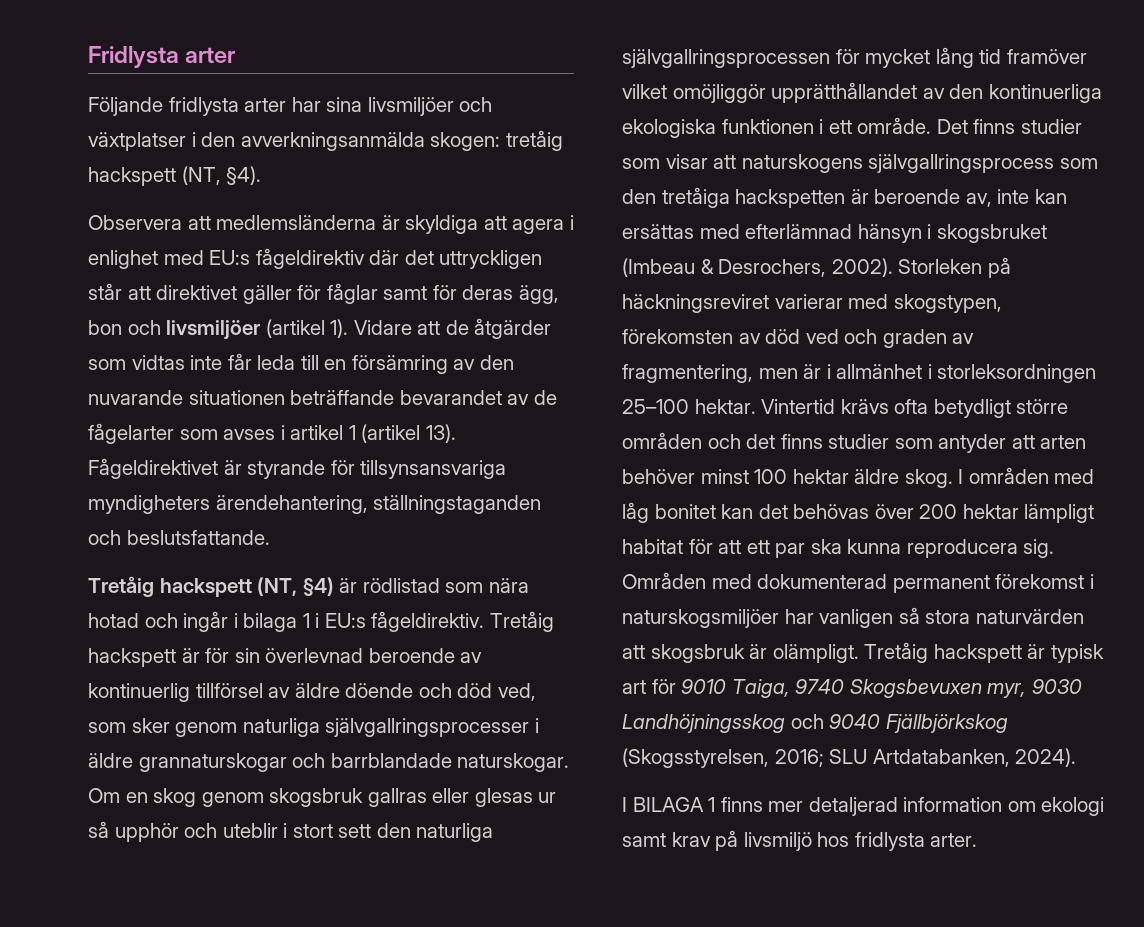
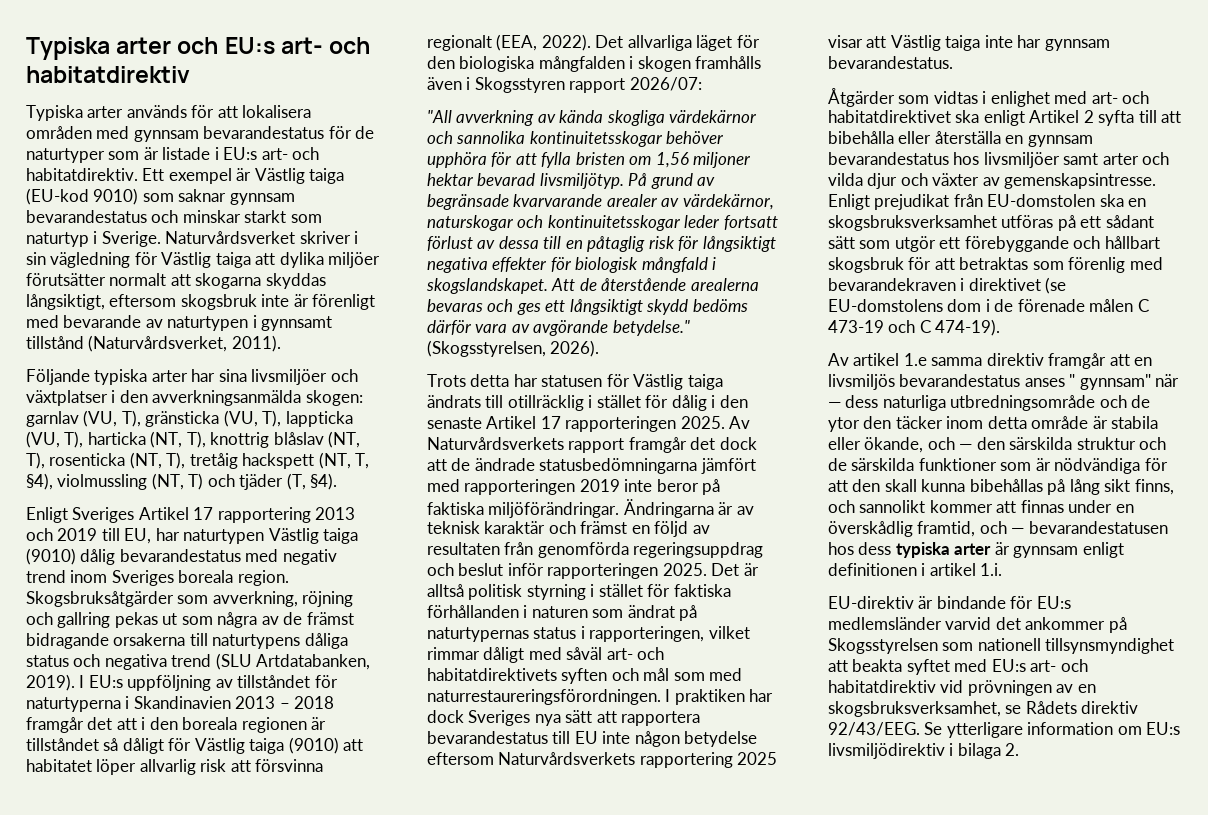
[88,46,236,68] Fridlysta arter -> [26,37,371,60] [26,66,190,83] [26,105,312,121] [26,126,375,142] [26,147,320,163] [26,168,345,184] [26,188,295,205] [26,210,322,223] [26,231,359,247] [26,252,381,268] [26,273,326,289] [26,294,376,310] [26,315,333,331] [26,335,281,352] Typiska arter och EU:s art- och habitatdirektiv // Typiska arter används för att lokalisera områden med gynnsam bevarandestatus för de naturtyper som är listade i EU:s art- och habitatdirektiv. Ett exempel är Västlig taiga (EU-kod 9010) som saknar gynnsam bevarandestatus och minskar starkt som naturtyp i Sverige. Naturvårdsverket skriver i sin vägledning för Västlig taiga att dylika miljöer förutsätter normalt att skogarna skyddas långsiktigt, eftersom skogsbruk inte är förenligt med bevarande av naturtypen i gynnsamt tillstånd (Naturvårdsverket, 2011).
[168,97,239,116] fridlysta -> [94,369,148,385] typiska
[505,130,563,151] [88,166,262,186] [88,215,574,234] [88,248,543,269] [88,283,559,304] [88,318,552,340] [88,353,514,374] [88,390,557,405] [88,423,456,444] [88,458,507,479] [88,495,542,514] [88,530,270,545] [88,576,529,597] [88,611,554,632] [88,648,483,667] [88,683,536,702] [88,718,539,737] [88,753,570,772] [88,788,557,807] [88,821,494,842] [622,47,1087,68] [622,82,1102,103] [622,117,1082,138] [622,154,1098,173] [622,187,1067,208] [622,224,1047,243] [622,257,1011,278] [622,294,1002,313] [622,329,975,348] [622,364,1097,383] [622,399,1069,418] [622,432,1087,453] [622,467,1095,488] [622,502,1095,523] [622,539,1055,558] [622,572,1094,593] [622,607,1084,628] [622,642,1104,663] [622,679,1082,698] [622,714,1008,733] [622,748,1077,768] [622,797,1105,816] [622,830,978,851] tretåig hackspett (NT, §4). // Observera att medlemsländerna är skyldiga att agera i enlighet med EU:s fågeldirektiv där det uttryckligen står att direktivet gäller för fåglar samt för deras ägg, bon och livsmiljöer (artikel 1). Vidare att de åtgärder som vidtas inte får leda till en försämring av den nuvarande situationen beträffande bevarandet av de fågelarter som avses i artikel 1 (artikel 13). Fågeldirektivet är styrande för tillsynsansvariga myndigheters ärendehantering, ställningstaganden och beslutsfattande. // Tretåig hackspett (NT, §4) är rödlistad som nära hotad och ingår i bilaga 1 i EU:s fågeldirektiv. Tretåig hackspett är för sin överlevnad beroende av kontinuerlig tillförsel av äldre döende och död ved, som sker genom naturliga självgallringsprocesser i äldre grannaturskogar och barrblandade naturskogar. Om en skog genom skogsbruk gallras eller glesas ur så upphör och uteblir i stort sett den naturliga självgallringsprocessen för mycket lång tid framöver vilket omöjliggör upprätthållandet av den kontinuerliga ekologiska funktionen i ett område. Det finns studier som visar att naturskogens självgallringsprocess som den tretåiga hackspetten är beroende av, inte kan ersättas med efterlämnad hänsyn i skogsbruket (Imbeau & Desrochers, 2002). Storleken på häckningsreviret varierar med skogstypen, förekomsten av död ved och graden av fragmentering, men är i allmänhet i storleksordningen 25–100 hektar. Vintertid krävs ofta betydligt större områden och det finns studier som antyder att arten behöver minst 100 hektar äldre skog. I områden med låg bonitet kan det behövas över 200 hektar lämpligt habitat för att ett par ska kunna reproducera sig. Områden med dokumenterad permanent förekomst i naturskogsmiljöer har vanligen så stora naturvärden att skogsbruk är olämpligt. Tretåig hackspett är typisk art för 9010 Taiga, 9740 Skogsbevuxen myr, 9030 Landhöjningsskog och 9040 Fjällbjörkskog (Skogsstyrelsen, 2016; SLU Artdatabanken, 2024). // I BILAGA 1 finns mer detaljerad information om ekologi samt krav på livsmiljö hos fridlysta arter. -> [26,410,353,427] [26,431,361,448] [26,452,370,469] [26,473,338,490] [26,507,356,523] [26,528,359,544] [26,548,337,565] [26,570,289,586] [26,591,354,607] [26,612,354,628] [26,633,348,649] [26,653,371,670] [26,674,338,691] [26,696,335,712] [26,717,327,733] [26,737,364,754] [26,759,324,775] [427,34,760,51] [427,56,762,72] [427,77,702,93] [427,110,758,126] [427,131,725,147] [427,152,752,168] [427,173,716,189] [427,194,774,210] [427,215,778,231] [427,236,776,252] [427,257,717,273] [426,278,759,294] [427,299,748,315] [427,320,690,336] [427,340,600,357] [427,374,723,390] [427,395,748,411] [427,416,751,432] [427,437,757,453] [427,458,756,474] [427,479,721,495] [427,499,754,518] [427,521,710,537] [427,542,764,558] [427,563,759,579] [427,584,731,600] [427,605,698,621] [427,626,750,642] [427,647,665,663] [427,668,743,684] [427,689,774,705] [427,710,701,726] [427,731,758,747] [427,752,778,768] [828,35,1110,51] [828,56,953,69] [828,88,1150,107] [828,110,1182,126] [828,131,1093,147] [828,152,1170,168] [828,173,1157,189] [828,194,1147,210] [828,215,1154,231] [828,236,1160,252] [828,257,1163,273] [828,277,1067,294] [828,299,1149,312] [828,319,1001,336] [828,353,1153,369] [828,374,1180,390] [828,395,1151,411] [828,416,1159,432] [828,437,1167,453] [828,458,1168,474] [828,479,1174,495] [828,500,1134,513] [828,521,1168,537] [828,542,1124,558] [828,563,1003,576] [828,596,1071,609] [828,617,1127,633] [828,638,1175,654] [828,659,1088,675] [828,680,1096,696] [828,701,1139,717] [828,722,1181,738] [828,743,1020,759] garnlav (VU, T), gränsticka (VU, T), lappticka (VU, T), harticka (NT, T), knottrig blåslav (NT, T), rosenticka (NT, T), tretåig hackspett (NT, T, §4), violmussling (NT, T) och tjäder (T, §4). // Enligt Sveriges Artikel 17 rapportering 2013 och 2019 till EU, har naturtypen Västlig taiga (9010) dålig bevarandestatus med negativ trend inom Sveriges boreala region. Skogsbruksåtgärder som avverkning, röjning och gallring pekas ut som några av de främst bidragande orsakerna till naturtypens dåliga status och negativa trend (SLU Artdatabanken, 2019). I EU:s uppföljning av tillståndet för naturtyperna i Skandinavien 2013 – 2018 framgår det att i den boreala regionen är tillståndet så dåligt för Västlig taiga (9010) att habitatet löper allvarlig risk att försvinna regionalt (EEA, 2022). Det allvarliga läget för den biologiska mångfalden i skogen framhålls även i Skogsstyren rapport 2026/07: // "All avverkning av kända skogliga värdekärnor och sannolika kontinuitetsskogar behöver upphöra för att fylla bristen om 1,56 miljoner hektar bevarad livsmiljötyp. På grund av begränsade kvarvarande arealer av värdekärnor, naturskogar och kontinuitetsskogar leder fortsatt förlust av dessa till en påtaglig risk för långsiktigt negativa effekter för biologisk mångfald i skogslandskapet. Att de återstående arealerna bevaras och ges ett långsiktigt skydd bedöms därför vara av avgörande betydelse." (Skogsstyrelsen, 2026). // Trots detta har statusen för Västlig taiga ändrats till otillräcklig i stället för dålig i den senaste Artikel 17 rapporteringen 2025. Av Naturvårdsverkets rapport framgår det dock att de ändrade statusbedömningarna jämfört med rapporteringen 2019 inte beror på faktiska miljöförändringar. Ändringarna är av teknisk karaktär och främst en följd av resultaten från genomförda regeringsuppdrag och beslut inför rapporteringen 2025. Det är alltså politisk styrning i stället för faktiska förhållanden i naturen som ändrat på naturtypernas status i rapporteringen, vilket rimmar dåligt med såväl art- och habitatdirektivets syften och mål som med naturrestaureringsförordningen. I praktiken har dock Sveriges nya sätt att rapportera bevarandestatus till EU inte någon betydelse eftersom Naturvårdsverkets rapportering 2025 visar att Västlig taiga inte har gynnsam bevarandestatus. // Åtgärder som vidtas i enlighet med art- och habitatdirektivet ska enligt Artikel 2 syfta till att bibehålla eller återställa en gynnsam bevarandestatus hos livsmiljöer samt arter och vilda djur och växter av gemenskapsintresse. Enligt prejudikat från EU-domstolen ska en skogsbruksverksamhet utföras på ett sådant sätt som utgör ett förebyggande och hållbart skogsbruk för att betraktas som förenlig med bevarandekraven i direktivet (se EU-domstolens dom i de förenade målen C 473-19 och C 474-19). // Av artikel 1.e samma direktiv framgår att en livsmiljös bevarandestatus anses " gynnsam" när — dess naturliga utbredningsområde och de ytor den täcker inom detta område är stabila eller ökande, och — den särskilda struktur och de särskilda funktioner som är nödvändiga för att den skall kunna bibehållas på lång sikt finns, och sannolikt kommer att finnas under en överskådlig framtid, och — bevarandestatusen hos dess typiska arter är gynnsam enligt definitionen i artikel 1.i. // EU-direktiv är bindande för EU:s medlemsländer varvid det ankommer på Skogsstyrelsen som nationell tillsynsmyndighet att beakta syftet med EU:s art- och habitatdirektiv vid prövningen av en skogsbruksverksamhet, se Rådets direktiv 92/43/EEG. Se ytterligare information om EU:s livsmiljödirektiv i bilaga 2.

